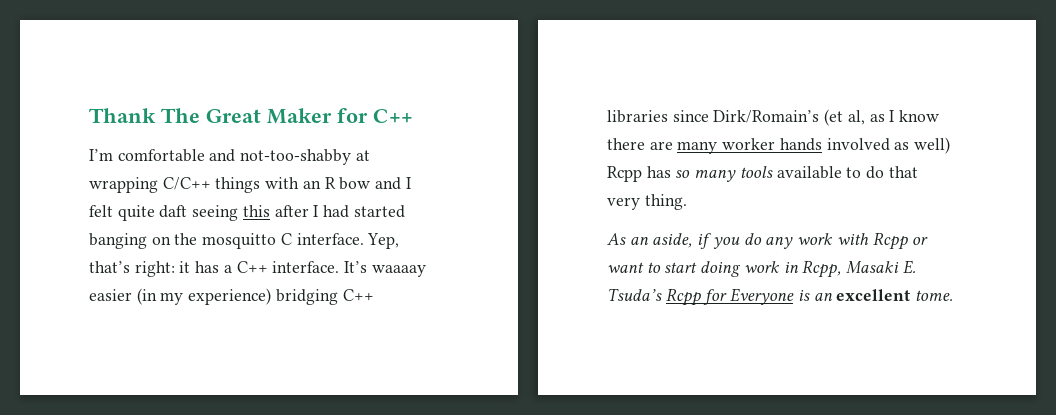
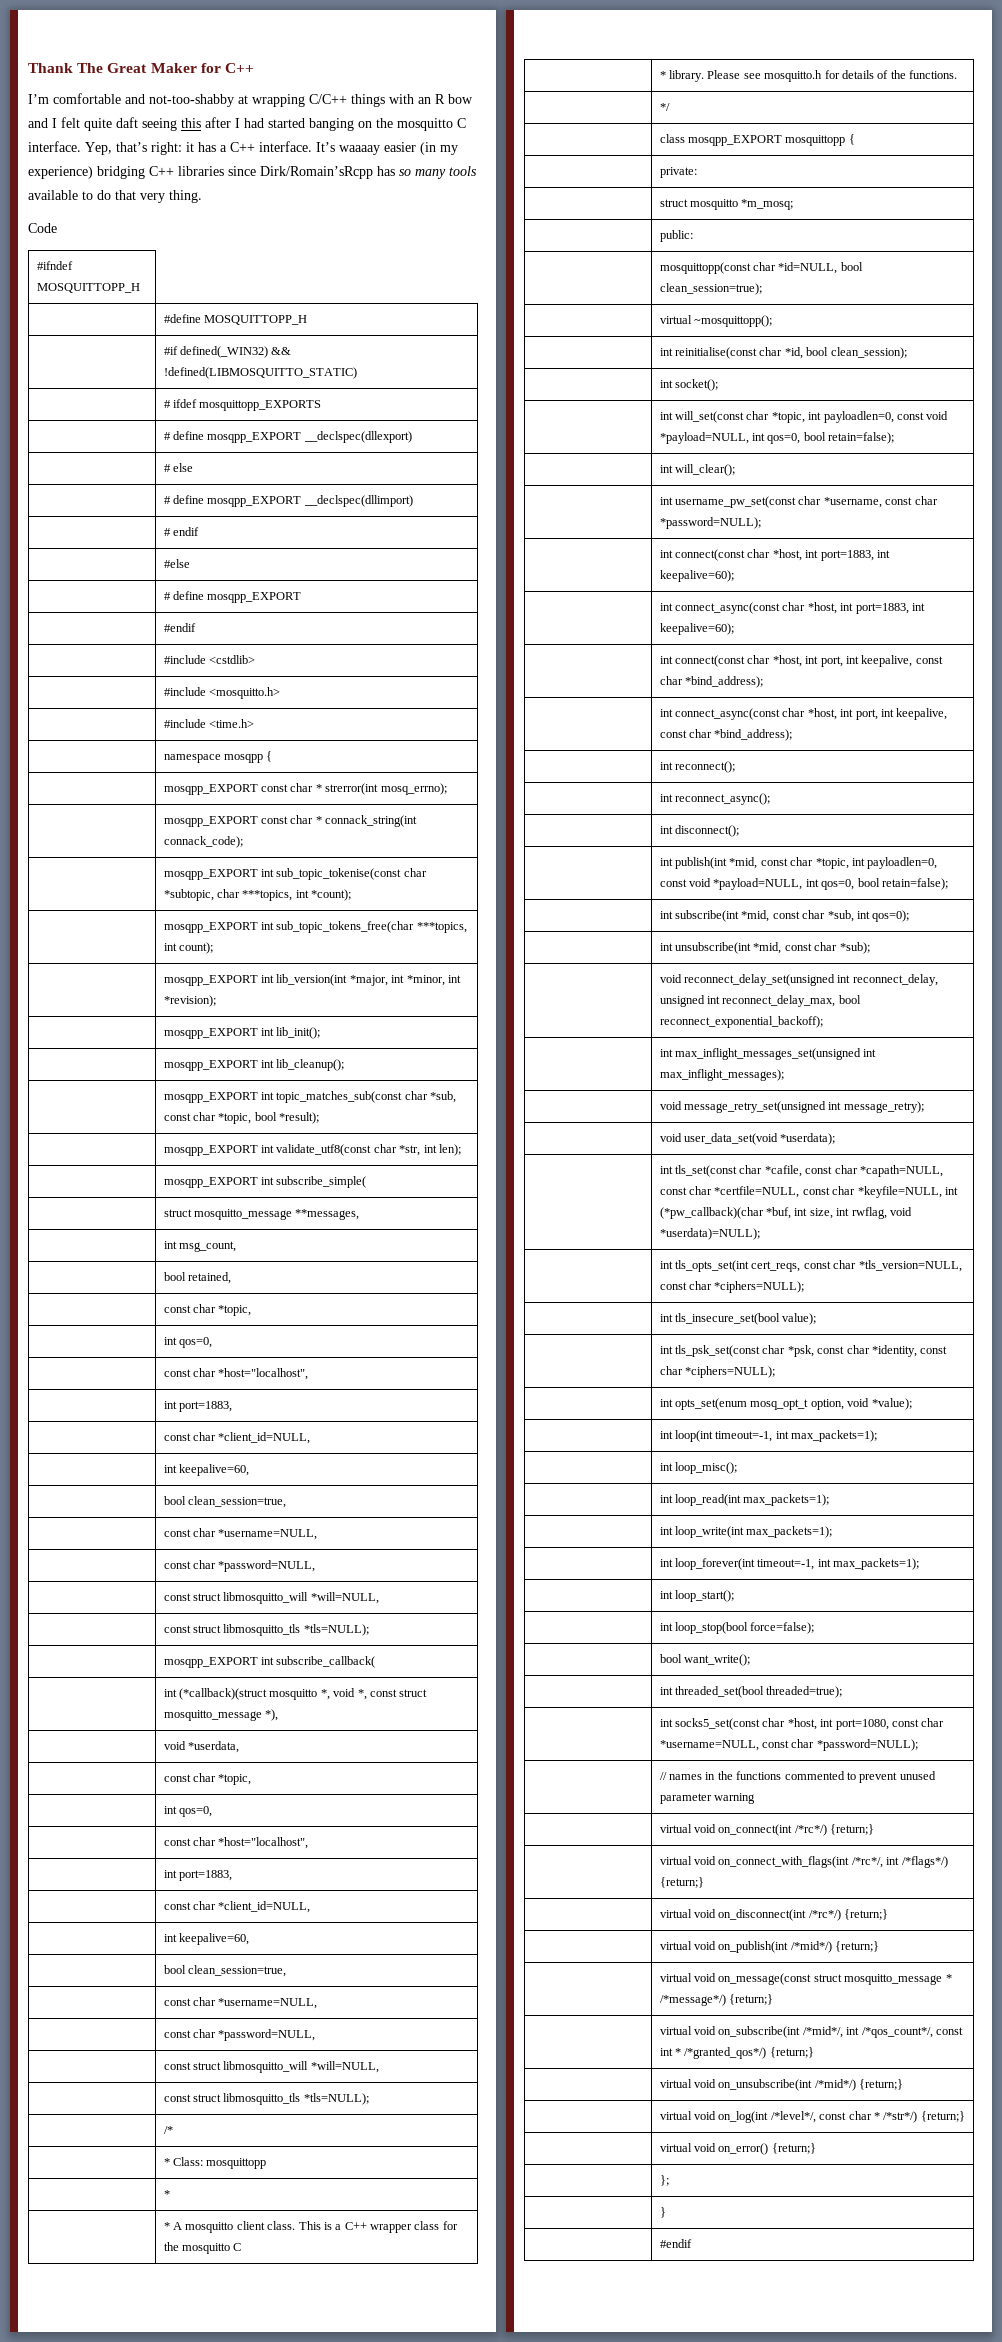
[713,109,940,126] [607,137,951,154] [607,166,642,182] Dirk/Romain’s (et al, as I know there are many worker hands involved as well) Rcpp -> [260,166,373,179] Dirk/Romain’sRcpp
[607,232,929,250] [607,260,916,278] [607,288,954,306] As an aside, if you do any work with Rcpp or want to start doing work in Rcpp, Masaki E. Tsuda’s Rcpp for Everyone is an excellent tome. -> [28,223,57,233] [36,261,73,270] [36,283,140,293] [163,314,308,325] [163,346,292,358] [163,367,357,379] [163,399,322,411] [163,431,412,443] [163,463,194,472] [163,495,413,507] [163,527,200,536] [163,559,190,568] [163,591,302,603] [163,623,196,632] [163,655,256,664] [163,687,281,699] [163,719,255,728] [163,751,273,763] [163,783,447,795] [163,815,418,827] [163,836,243,848] [163,868,427,880] [163,889,352,901] [163,921,467,933] [163,942,214,954] [163,974,461,986] [163,995,216,1007] [163,1027,321,1039] [163,1059,345,1071] [163,1091,457,1103] [163,1112,320,1124] [163,1144,461,1156] [163,1176,367,1188] [163,1209,360,1220] [163,1241,237,1252] [163,1272,232,1284] [163,1304,252,1316] [163,1337,213,1348] [163,1368,309,1380] [163,1401,233,1412] [163,1432,311,1444] [163,1464,250,1476] [163,1496,287,1508] [163,1528,318,1540] [163,1560,316,1572] [163,1592,379,1604] [163,1624,369,1636] [163,1656,376,1668] [163,1688,428,1700] [163,1709,279,1721] [163,1741,240,1753] [163,1773,252,1785] [163,1806,213,1817] [163,1837,309,1849] [163,1870,233,1881] [163,1901,311,1913] [163,1933,250,1945] [163,1965,287,1977] [163,1997,318,2009] [163,2029,316,2041] [163,2061,379,2073] [163,2093,369,2105] [163,2126,173,2134] [163,2157,267,2169] [163,2190,170,2198] [163,2221,458,2233] [163,2242,242,2254] [659,70,958,82] [659,103,670,111] [659,134,855,146] [659,167,697,178] [659,199,794,210] [659,230,693,242] [659,262,863,274] [659,283,762,295] [659,315,773,327] [659,347,907,359] [659,379,719,391] [659,411,949,423] [659,432,895,444] [659,464,736,476] [659,496,938,508] [659,517,761,529] [659,549,890,561] [659,570,734,582] [659,602,925,614] [659,623,734,635] [659,655,943,667] [659,676,764,688] [659,708,948,720] [659,729,793,741] [659,761,736,773] [659,793,771,805] [659,825,740,837] [659,857,938,869] [659,878,948,890] [659,910,910,922] [659,942,870,954] [659,974,938,986] [659,995,861,1007] [659,1016,823,1028] [659,1048,877,1060] [659,1069,784,1081] [659,1101,924,1113] [659,1133,836,1145] [659,1165,943,1177] [659,1186,958,1198] [659,1207,912,1219] [659,1228,760,1240] [659,1260,962,1272] [659,1281,805,1293] [659,1313,817,1325] [659,1345,948,1357] [659,1366,776,1378] [659,1398,912,1410] [659,1430,878,1442] [659,1462,738,1474] [659,1494,830,1506] [659,1526,833,1538] [659,1558,920,1570] [659,1590,735,1602] [659,1622,815,1634] [659,1654,751,1666] [659,1686,843,1698] [659,1718,945,1730] [659,1739,918,1751] [659,1771,936,1783] [659,1793,756,1804] [659,1824,875,1836] [659,1856,948,1868] [659,1877,704,1888] [659,1909,889,1921] [659,1941,880,1953] [659,1973,952,1985] [659,1994,774,2006] [659,2026,963,2038] [659,2047,814,2059] [659,2079,904,2091] [659,2111,965,2123] [659,2143,816,2155] [659,2175,669,2186] [659,2207,666,2218] [659,2239,692,2248] Code // #ifndef MOSQUITTOPP_H // | #define MOSQUITTOPP_H // | #if defined(_WIN32) && !defined(LIBMOSQUITTO_STATIC) // | # ifdef mosquittopp_EXPORTS // | # define mosqpp_EXPORT __declspec(dllexport) // | # else // | # define mosqpp_EXPORT __declspec(dllimport) // | # endif // | #else // | # define mosqpp_EXPORT // | #endif // | #include <cstdlib> // | #include <mosquitto.h> // | #include <time.h> // | namespace mosqpp { // | mosqpp_EXPORT const char * strerror(int mosq_errno); // | mosqpp_EXPORT const char * connack_string(int connack_code); // | mosqpp_EXPORT int sub_topic_tokenise(const char *subtopic, char ***topics, int *count); // | mosqpp_EXPORT int sub_topic_tokens_free(char ***topics, int count); // | mosqpp_EXPORT int lib_version(int *major, int *minor, int *revision); // | mosqpp_EXPORT int lib_init(); // | mosqpp_EXPORT int lib_cleanup(); // | mosqpp_EXPORT int topic_matches_sub(const char *sub, const char *topic, bool *result); // | mosqpp_EXPORT int validate_utf8(const char *str, int len); // | mosqpp_EXPORT int subscribe_simple( // | struct mosquitto_message **messages, // | int msg_count, // | bool retained, // | const char *topic, // | int qos=0, // | const char *host="localhost", // | int port=1883, // | const char *client_id=NULL, // | int keepalive=60, // | bool clean_session=true, // | const char *username=NULL, // | const char *password=NULL, // | const struct libmosquitto_will *will=NULL, // | const struct libmosquitto_tls *tls=NULL); // | mosqpp_EXPORT int subscribe_callback( // | int (*callback)(struct mosquitto *, void *, const struct mosquitto_message *), // | void *userdata, // | const char *topic, // | int qos=0, // | const char *host="localhost", // | int port=1883, // | const char *client_id=NULL, // | int keepalive=60, // | bool clean_session=true, // | const char *username=NULL, // | const char *password=NULL, // | const struct libmosquitto_will *will=NULL, // | const struct libmosquitto_tls *tls=NULL); // | /* // | * Class: mosquittopp // | * // | * A mosquitto client class. This is a C++ wrapper class for the mosquitto C // | * library. Please see mosquitto.h for details of the functions. // | */ // | class mosqpp_EXPORT mosquittopp { // | private: // | struct mosquitto *m_mosq; // | public: // | mosquittopp(const char *id=NULL, bool clean_session=true); // | virtual ~mosquittopp(); // | int reinitialise(const char *id, bool clean_session); // | int socket(); // | int will_set(const char *topic, int payloadlen=0, const void *payload=NULL, int qos=0, bool retain=false); // | int will_clear(); // | int username_pw_set(const char *username, const char *password=NULL); // | int connect(const char *host, int port=1883, int keepalive=60); // | int connect_async(const char *host, int port=1883, int keepalive=60); // | int connect(const char *host, int port, int keepalive, const char *bind_address); // | int connect_async(const char *host, int port, int keepalive, const char *bind_address); // | int reconnect(); // | int reconnect_async(); // | int disconnect(); // | int publish(int *mid, const char *topic, int payloadlen=0, const void *payload=NULL, int qos=0, bool retain=false); // | int subscribe(int *mid, const char *sub, int qos=0); // | int unsubscribe(int *mid, const char *sub); // | void reconnect_delay_set(unsigned int reconnect_delay, unsigned int reconnect_delay_max, bool reconnect_exponential_backoff); // | int max_inflight_messages_set(unsigned int max_inflight_messages); // | void message_retry_set(unsigned int message_retry); // | void user_data_set(void *userdata); // | int tls_set(const char *cafile, const char *capath=NULL, const char *certfile=NULL, const char *keyfile=NULL, int (*pw_callback)(char *buf, int size, int rwflag, void *userdata)=NULL); // | int tls_opts_set(int cert_reqs, const char *tls_version=NULL, const char *ciphers=NULL); // | int tls_insecure_set(bool value); // | int tls_psk_set(const char *psk, const char *identity, const char *ciphers=NULL); // | int opts_set(enum mosq_opt_t option, void *value); // | int loop(int timeout=-1, int max_packets=1); // | int loop_misc(); // | int loop_read(int max_packets=1); // | int loop_write(int max_packets=1); // | int loop_forever(int timeout=-1, int max_packets=1); // | int loop_start(); // | int loop_stop(bool force=false); // | bool want_write(); // | int threaded_set(bool threaded=true); // | int socks5_set(const char *host, int port=1080, const char *username=NULL, const char *password=NULL); // | // names in the functions commented to prevent unused parameter warning // | virtual void on_connect(int /*rc*/) {return;} // | virtual void on_connect_with_flags(int /*rc*/, int /*flags*/) {return;} // | virtual void on_disconnect(int /*rc*/) {return;} // | virtual void on_publish(int /*mid*/) {return;} // | virtual void on_message(const struct mosquitto_message * /*message*/) {return;} // | virtual void on_subscribe(int /*mid*/, int /*qos_count*/, const int * /*granted_qos*/) {return;} // | virtual void on_unsubscribe(int /*mid*/) {return;} // | virtual void on_log(int /*level*/, const char * /*str*/) {return;} // | virtual void on_error() {return;} // | }; // | } // | #endif

